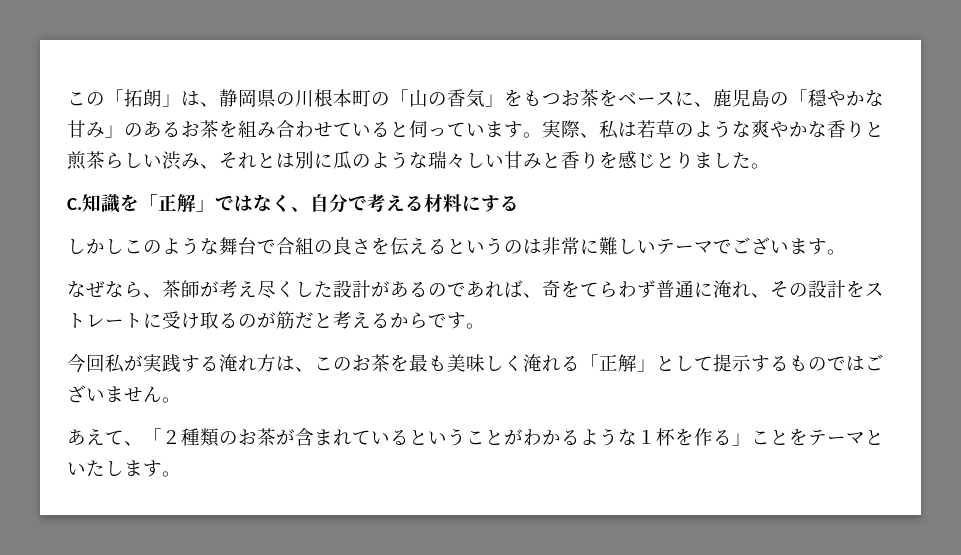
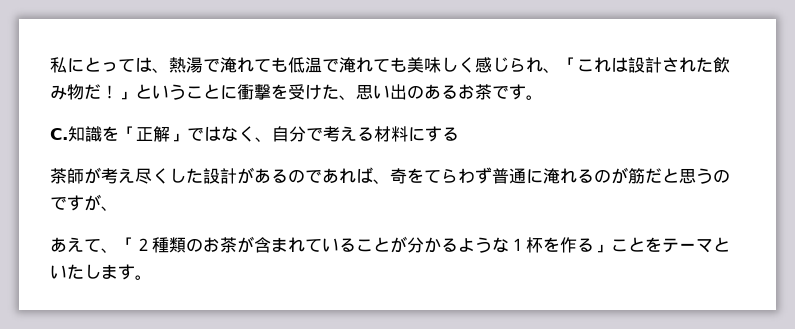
[67,89,884,107] [67,120,884,139] [67,151,751,170] この「拓朗」は、静岡県の川根本町の「山の香気」をもつお茶をベースに、鹿児島の「穏やかな甘み」のあるお茶を組み合わせていると伺っています。実際、私は若草のような爽やかな香りと煎茶らしい渋み、それとは別に瓜のような瑞々しい甘みと香りを感じとりました -> [50,57,730,73] [50,84,526,100] 私にとっては、熱湯で淹れても低温で淹れても美味しく感じられ、「これは設計された飲み物だ！」ということに衝撃を受けた、思い出のあるお茶です
[67,236,846,256] [67,281,162,298] しかしこのような舞台で合組の良さを伝えるというのは非常に難しいテーマでございます。 // なぜなら、 -> (459, 134) none
[751,280,884,298] [67,311,485,329] [67,354,884,373] [67,385,181,403] 、その設計をストレートに受け取るのが筋だと考えるからです。 // 今回私が実践する淹れ方は、このお茶を最も美味しく淹れる「正解」として提示するものではございません。 -> [577,167,730,184] [50,194,118,211] るのが筋だと思うのですが、
[409,428,542,446] ということがわ -> [356,236,424,253] ことが分

